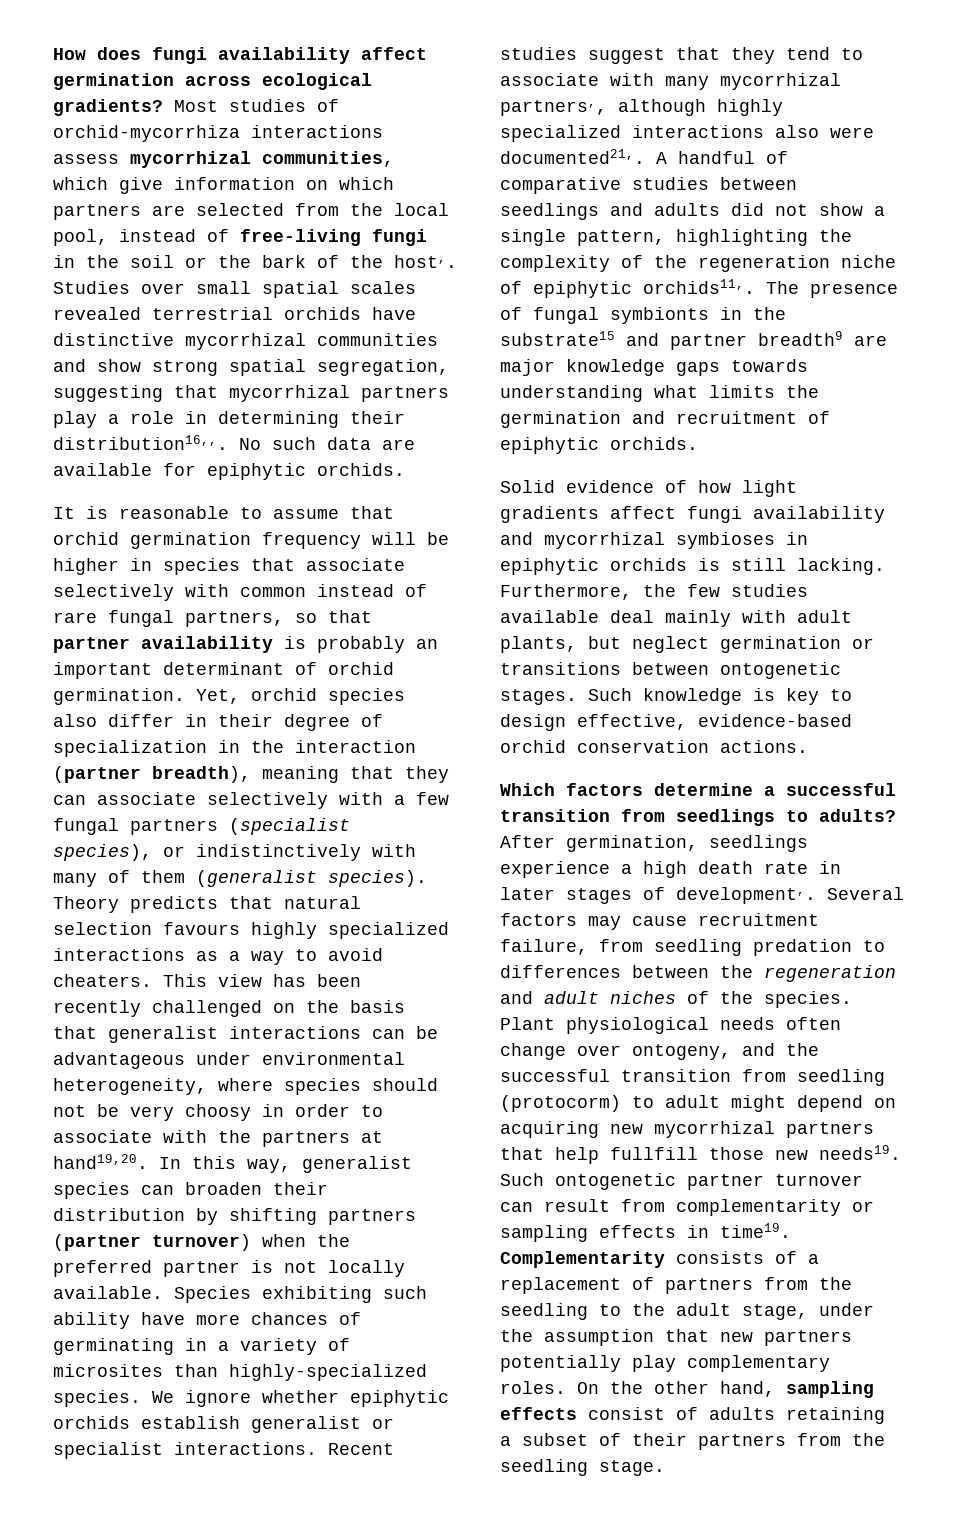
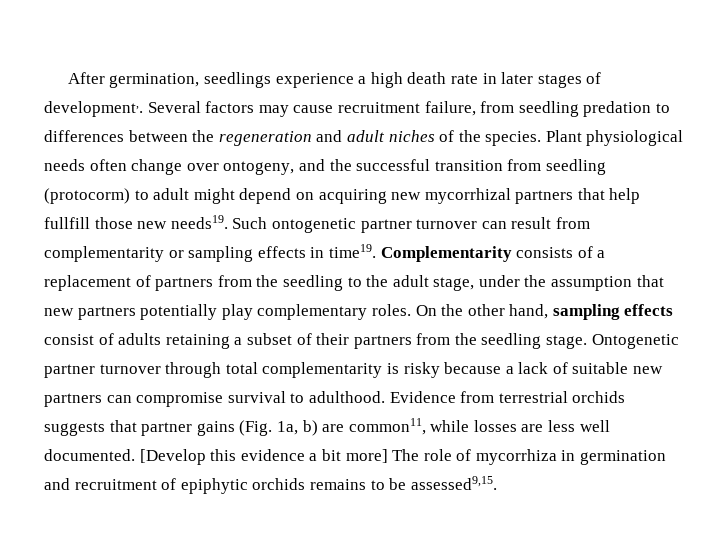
[53,47,427,64] [53,73,372,90] [53,99,339,116] [53,125,383,142] [53,151,394,168] [53,177,394,194] [53,203,449,220] [53,229,427,246] [53,255,457,268] [53,281,416,298] [53,307,416,320] [53,333,438,350] [53,359,449,376] [53,385,449,402] [53,411,405,428] [53,435,415,450] [53,463,405,480] [53,506,394,519] [53,532,449,549] [53,558,405,575] [53,584,427,601] [53,610,372,627] [53,636,438,653] [53,662,394,679] [53,688,405,705] [53,714,383,731] [53,740,416,757] [53,766,449,783] [53,792,449,809] [53,818,350,835] [53,844,416,861] [53,870,427,887] [53,896,361,913] [53,922,449,939] [53,948,383,965] [53,974,361,987] [53,1000,405,1017] [53,1026,438,1043] [53,1052,405,1069] [53,1078,438,1095] [53,1104,383,1121] [53,1130,383,1147] [53,1154,412,1173] [53,1182,328,1199] [53,1208,416,1225] [53,1234,350,1251] [53,1260,405,1277] [53,1286,427,1303] [53,1312,361,1329] [53,1338,350,1355] [53,1364,427,1381] [53,1390,449,1407] [53,1416,394,1433] [53,1442,394,1459] [500,47,863,64] [500,73,841,90] [500,99,783,116] [500,125,874,142] [500,149,788,164] [500,177,797,194] [500,203,885,220] [500,229,852,246] [500,255,896,272] [500,279,898,298] [500,307,786,324] [500,331,887,350] [500,359,808,376] [500,385,819,402] [500,411,830,428] [500,437,698,454] [500,480,797,497] [500,506,885,523] [500,532,808,549] [500,558,885,575] [500,584,808,600] [500,610,852,627] [500,636,874,653] [500,662,841,679] [500,688,852,705] [500,714,852,731] [500,740,808,753] [500,783,896,796] [500,809,896,826] How does fungi availability affect germination across ecological gradients? Most studies of orchid-mycorrhiza interactions assess mycorrhizal communities, which give information on which partners are selected from the local pool, instead of free-living fungi in the soil or the bark of the host,. Studies over small spatial scales revealed terrestrial orchids have distinctive mycorrhizal communities and show strong spatial segregation, suggesting that mycorrhizal partners play a role in determining their distribution16,,. No such data are available for epiphytic orchids. // It is reasonable to assume that orchid germination frequency will be higher in species that associate selectively with common instead of rare fungal partners, so that partner availability is probably an important determinant of orchid germination. Yet, orchid species also differ in their degree of specialization in the interaction (partner breadth), meaning that they can associate selectively with a few fungal partners (specialist species), or indistinctively with many of them (generalist species). Theory predicts that natural selection favours highly specialized interactions as a way to avoid cheaters. This view has been recently challenged on the basis that generalist interactions can be advantageous under environmental heterogeneity, where species should not be very choosy in order to associate with the partners at hand19,20. In this way, generalist species can broaden their distribution by shifting partners (partner turnover) when the preferred partner is not locally available. Species exhibiting such ability have more chances of germinating in a variety of microsites than highly-specialized species. We ignore whether epiphytic orchids establish generalist or specialist interactions. Recent studies suggest that they tend to associate with many mycorrhizal partners,, although highly specialized interactions also were documented21,. A handful of comparative studies between seedlings and adults did not show a single pattern, highlighting the complexity of the regeneration niche of epiphytic orchids11,. The presence of fungal symbionts in the substrate15 and partner breadth9 are major knowledge gaps towards understanding what limits the germination and recruitment of epiphytic orchids. // Solid evidence of how light gradients affect fungi availability and mycorrhizal symbioses in epiphytic orchids is still lacking. Furthermore, the few studies available deal mainly with adult plants, but neglect germination or transitions between ontogenetic stages. Such knowledge is key to design effective, evidence-based orchid conservation actions. // Which factors determine a successful transition from seedlings to adults? -> (67, 78) none
(665, 1468) none -> [591,334,679,349] [44,362,664,378] [44,391,626,407] [44,418,610,436] [44,449,667,465] [44,476,497,494] Ontogenetic partner turnover through total complementarity is risky because a lack of suitable new partners can compromise survival to adulthood. Evidence from terrestrial orchids suggests that partner gains (Fig. 1a, b) are common11, while losses are less well documented. [Develop this evidence a bit more] The role of mycorrhiza in germination and recruitment of epiphytic orchids remains to be assessed9,15.

